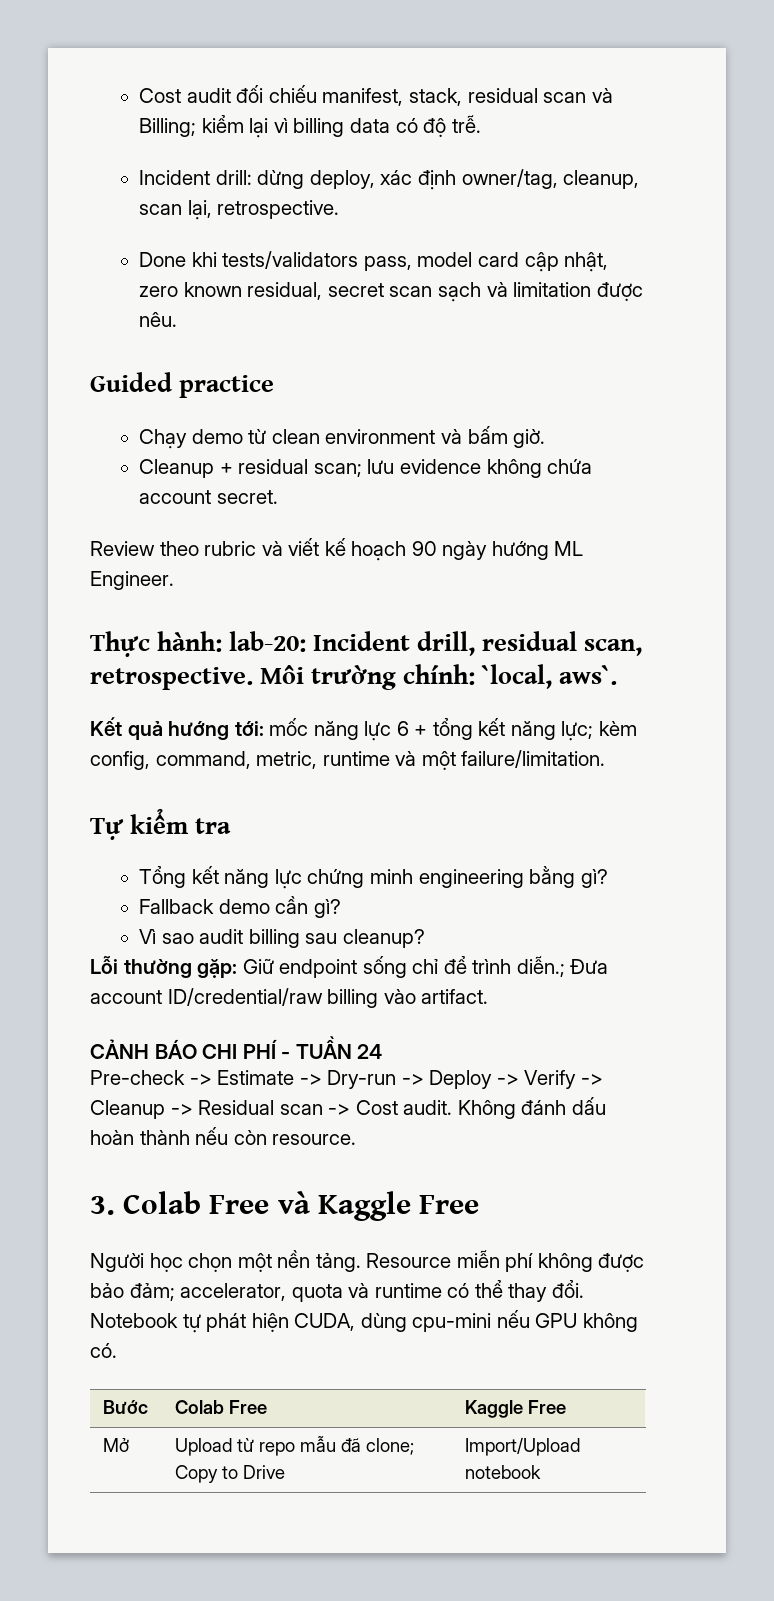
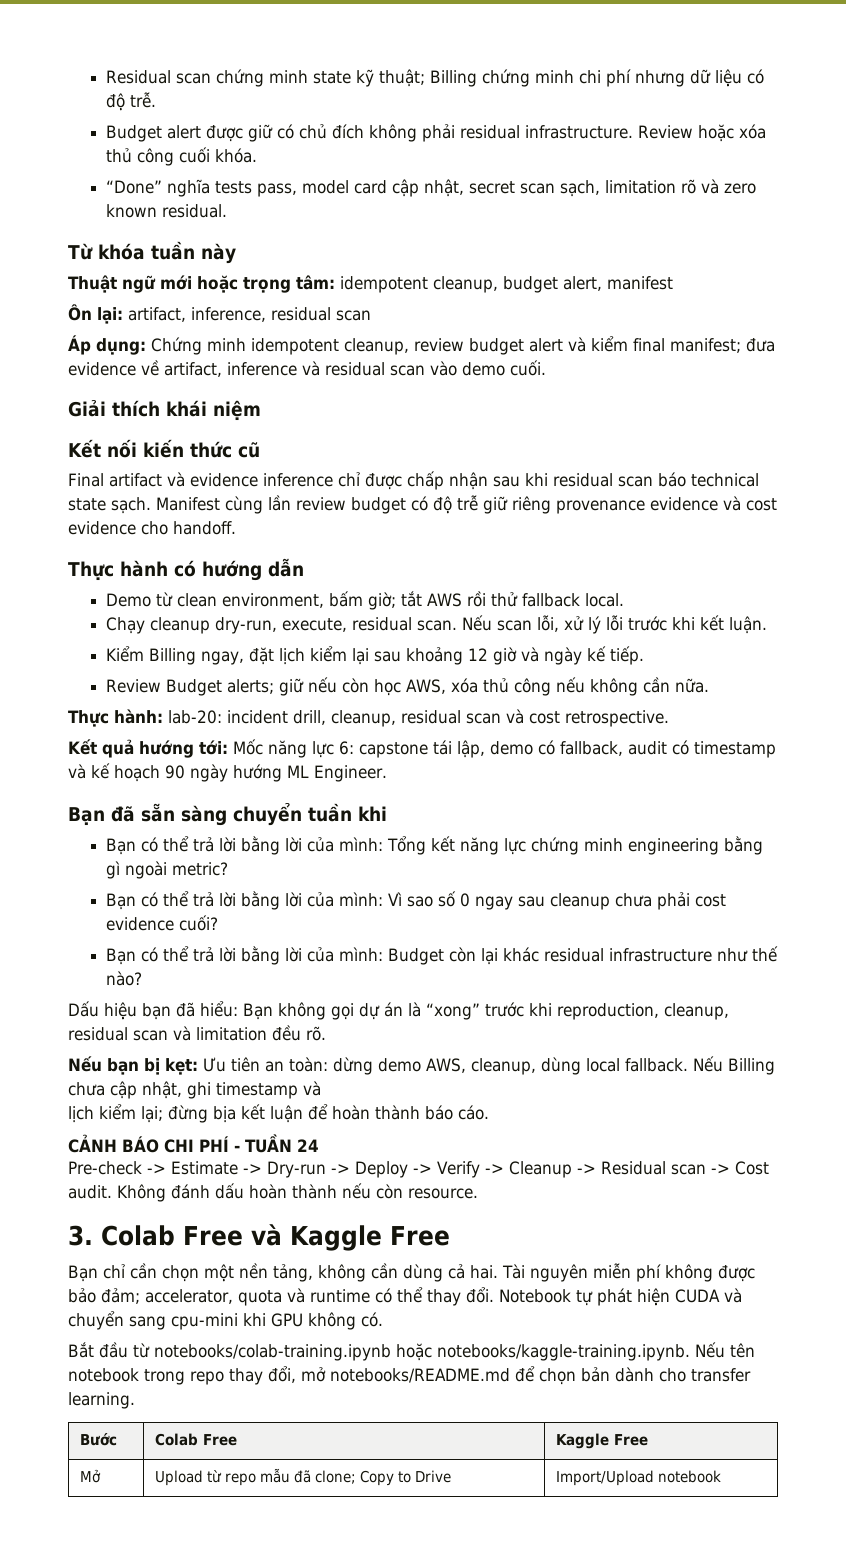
[139,85,613,106] [139,115,481,138] [139,169,640,190] [139,200,340,220] [139,251,359,269] Cost audit đối chiếu manifest, stack, residual scan và Billing; kiểm lại vì billing data có độ trễ. // Incident drill: dừng deploy, xác định owner/tag, cleanup, scan lại, retrospective. // Done khi tests/validators -> [106,69,765,87] [106,92,157,111] [106,124,767,142] [106,147,258,166] [106,179,253,197] Residual scan chứng minh state kỹ thuật; Billing chứng minh chi phí nhưng dữ liệu có độ trễ. // Budget alert được giữ có chủ đích không phải residual infrastructure. Review hoặc xóa thủ công cuối khóa. // “Done” nghĩa tests
[139,282,643,302] [139,312,178,327] [90,372,275,398] [139,426,546,449] [139,459,593,478] [139,490,278,504] [90,538,320,556] zero known residual, secret scan sạch và limitation được nêu. // Guided practice // Chạy demo từ clean environment và bấm giờ. // Cleanup + residual scan; lưu evidence không chứa account secret. // Review theo rubric và viết -> [469,179,757,197] [106,204,228,218] [68,241,236,264] [68,275,673,293] [68,304,371,324] [68,335,775,355] [68,360,546,377] [68,399,261,421] [68,439,260,458] [68,471,759,490] [68,495,777,514] [68,521,236,535] [68,558,304,581] [106,591,625,610] [106,615,768,634] [106,646,645,665] [106,677,710,696] [68,709,669,727] [68,739,776,758] [68,764,86,779] secret scan sạch, limitation rõ và zero known residual. // Từ khóa tuần này // Thuật ngữ mới hoặc trọng tâm: idempotent cleanup, budget alert, manifest // Ôn lại: artifact, inference, residual scan // Áp dụng: Chứng minh idempotent cleanup, review budget alert và kiểm final manifest; đưa evidence về artifact, inference và residual scan vào demo cuối. // Giải thích khái niệm // Kết nối kiến thức cũ // Final artifact và evidence inference chỉ được chấp nhận sau khi residual scan báo technical state sạch. Manifest cùng lần review budget có độ trễ giữ riêng provenance evidence và cost evidence cho handoff. // Thực hành có hướng dẫn // Demo từ clean environment, bấm giờ; tắt AWS rồi thử fallback local. // Chạy cleanup dry-run, execute, residual scan. Nếu scan lỗi, xử lý lỗi trước khi kết luận. // Kiểm Billing ngay, đặt lịch kiểm lại sau khoảng 12 giờ và ngày kế tiếp. // Review Budget alerts; giữ nếu còn học AWS, xóa thủ công nếu không cần nữa. // Thực hành: lab-20: incident drill, cleanup, residual scan và cost retrospective. // Kết quả hướng tới: Mốc năng lực 6: capstone tái lập, demo có fallback, audit có timestamp và
[90,631,643,657] [90,664,618,690] [90,717,637,741] [90,750,606,770] [90,808,232,840] Thực hành: lab-20: Incident drill, residual scan, retrospective. Môi trường chính: `local, aws`. // Kết quả hướng tới: mốc năng lực 6 + tổng kết năng lực; kèm config, command, metric, runtime và một failure/limitation. // Tự kiểm tra // -> [68,802,387,826] [106,836,384,855] Bạn đã sẵn sàng chuyển tuần khi // Bạn có thể trả lời bằng lời của mình:
[580,869,608,888] [139,896,341,918] [139,929,426,948] [90,956,609,978] [90,988,489,1008] gì? // Fallback demo cần gì? // Vì sao audit billing sau cleanup? // Lỗi thường gặp: Giữ endpoint sống chỉ để trình diễn.; Đưa account ID/credential/raw billing vào artifact. -> [106,861,229,879] [106,891,727,910] [106,915,219,931] [106,946,779,965] [106,971,143,986] [68,1001,729,1020] [68,1025,326,1041] [68,1056,775,1075] [68,1081,321,1099] [68,1104,489,1123] gì ngoài metric? // Bạn có thể trả lời bằng lời của mình: Vì sao số 0 ngay sau cleanup chưa phải cost evidence cuối? // Bạn có thể trả lời bằng lời của mình: Budget còn lại khác residual infrastructure như thế nào? // Dấu hiệu bạn đã hiểu: Bạn không gọi dự án là “xong” trước khi reproduction, cleanup, residual scan và limitation đều rõ. // Nếu bạn bị kẹt: Ưu tiên an toàn: dừng demo AWS, cleanup, dùng local fallback. Nếu Billing chưa cập nhật, ghi timestamp và // lịch kiểm lại; đừng bịa kết luận để hoàn thành báo cáo.
[90,1250,452,1272] Người học chọn một nền tảng. Resource -> [68,1263,588,1282] Bạn chỉ cần chọn một nền tảng, không cần dùng cả hai. Tài nguyên
[294,1310,638,1332] [90,1343,117,1358] CUDA, dùng cpu-mini nếu GPU không có. -> [675,1288,742,1303] [68,1311,383,1330] [68,1342,755,1361] [68,1366,751,1385] [68,1392,135,1409] CUDA và chuyển sang cpu-mini khi GPU không có. // Bắt đầu từ notebooks/colab-training.ipynb hoặc notebooks/kaggle-training.ipynb. Nếu tên notebook trong repo thay đổi, mở notebooks/README.md để chọn bản dành cho transfer learning.

